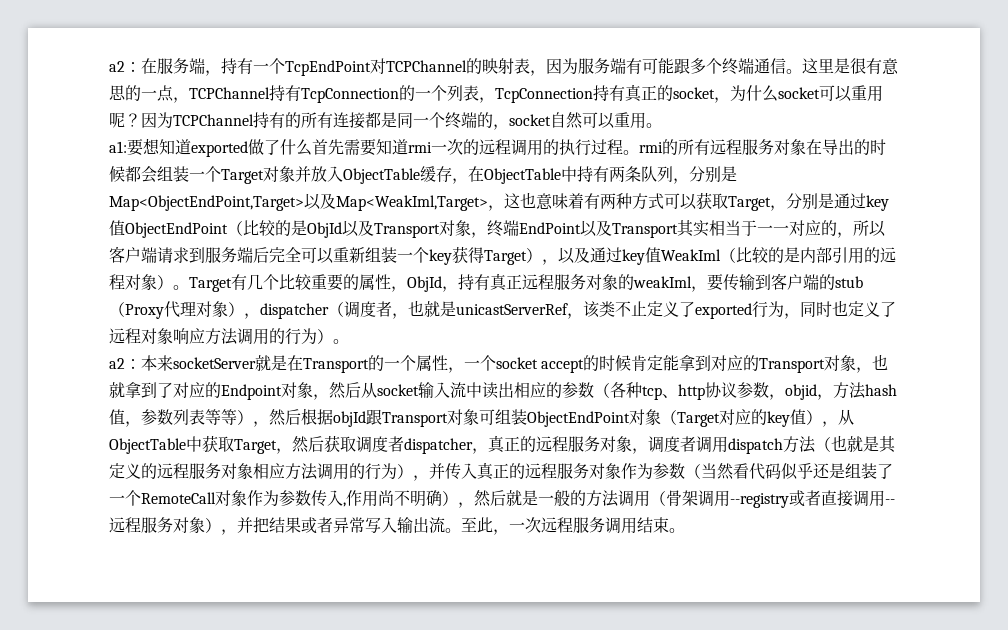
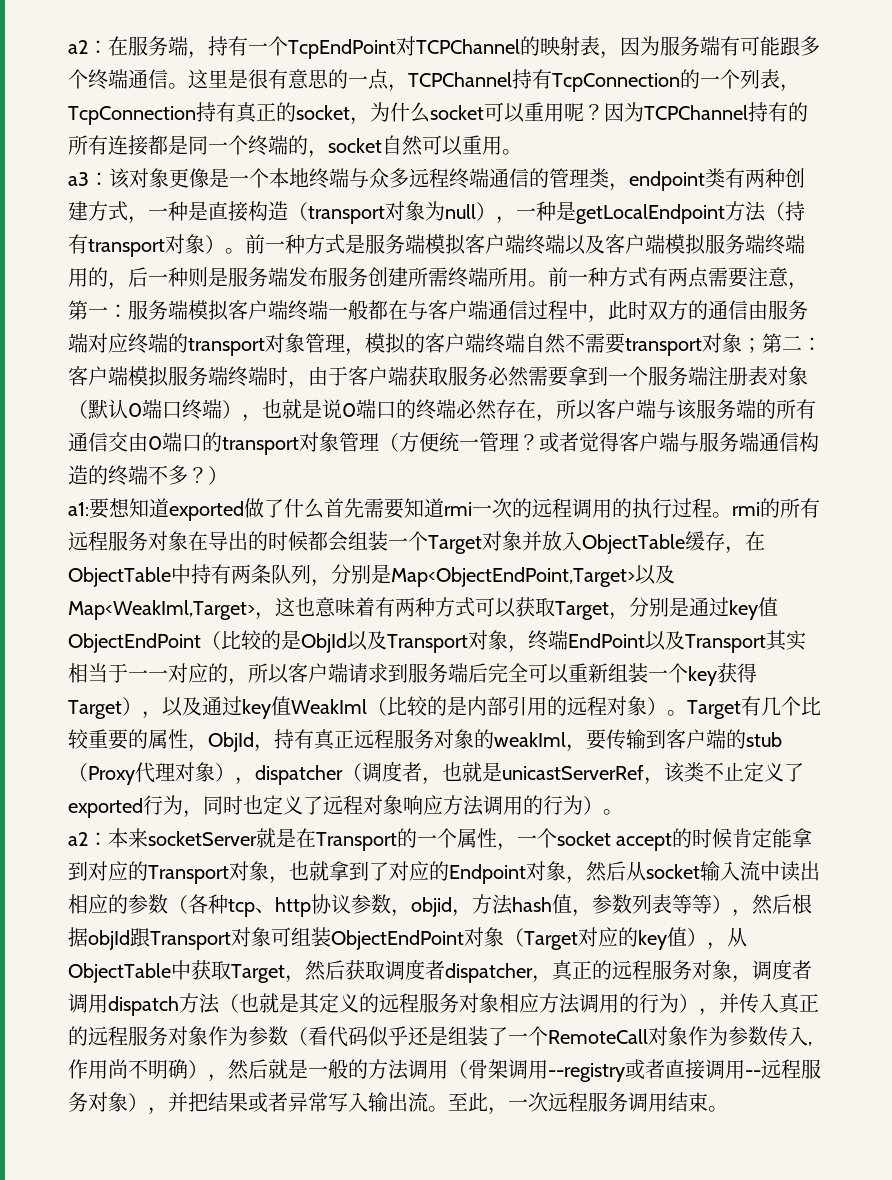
(662, 125) none -> [68,168,805,191] [68,201,805,224] [68,234,805,257] [68,267,808,290] [68,300,808,323] [68,333,822,356] [68,366,808,389] [68,399,816,422] [68,432,819,455] [68,465,228,486] // a3：该对象更像是一个本地终端与众多远程终端通信的管理类，endpoint类有两种创建方式，一种是直接构造（transport对象为null），一种是getLocalEndpoint方法（持有transport对象）。前一种方式是服务端模拟客户端终端以及客户端模拟服务端终端用的，后一种则是服务端发布服务创建所需终端所用。前一种方式有两点需要注意，第一：服务端模拟客户端终端一般都在与客户端通信过程中，此时双方的通信由服务端对应终端的transport对象管理，模拟的客户端终端自然不需要transport对象；第二：客户端模拟服务端终端时，由于客户端获取服务必然需要拿到一个服务端注册表对象（默认0端口终端），也就是说0端口的终端必然存在，所以客户端与该服务端的所有通信交由0端口的transport对象管理（方便统一管理？或者觉得客户端与服务端通信构造的终端不多？）
[701,463,734,480] 当然 -> (308, 1036) none

